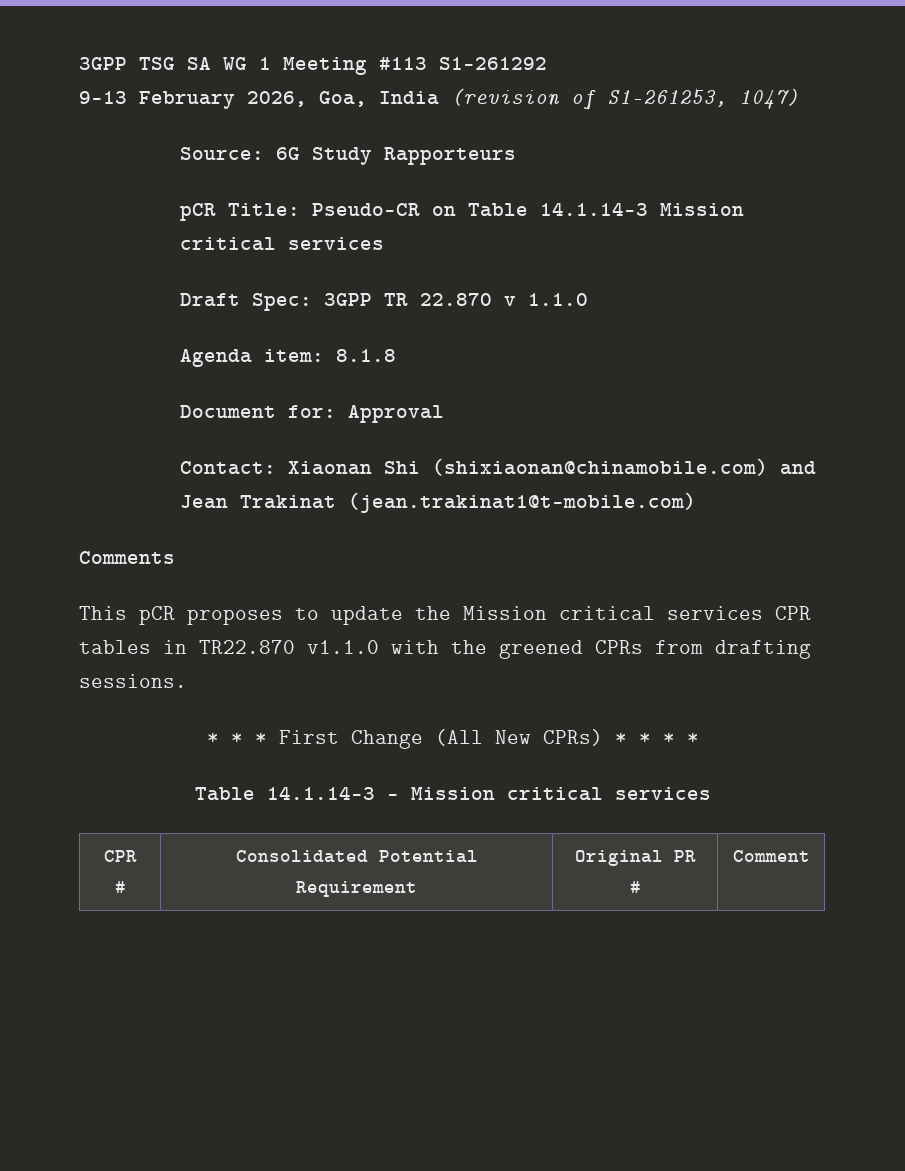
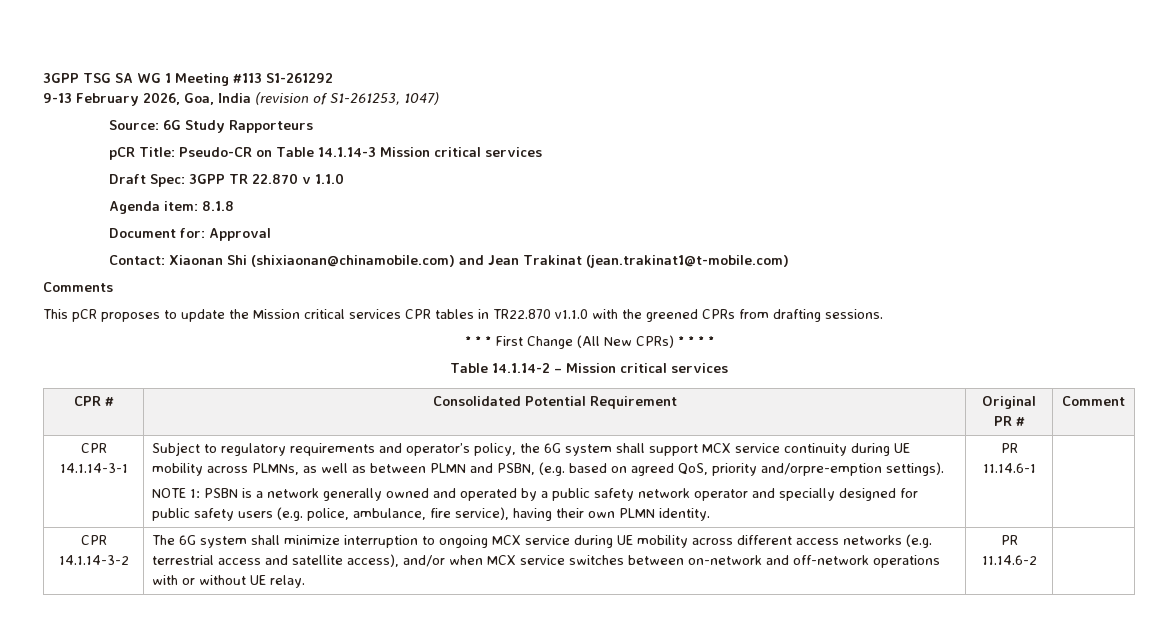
[266,786,375,800] 14.1.14-3 -> [491,363,550,373] 14.1.14-2
(810, 856) none -> [80,443,107,453] [59,463,128,473] [151,442,910,456] [151,462,944,476] [151,488,918,501] [151,507,710,521] [1000,443,1018,453] [982,463,1036,473] [80,535,107,545] [58,555,129,565] [151,534,932,548] [151,554,940,568] [151,575,305,588] [1000,535,1018,545] [981,555,1037,565] // CPR 14.1.14-3-1 | Subject to regulatory requirements and operator’s policy, the 6G system shall support MCX service continuity during UE mobility across PLMNs, as well as between PLMN and PSBN, (e.g. based on agreed QoS, priority and/orpre-emption settings). // NOTE 1: PSBN is a network generally owned and operated by a public safety network operator and specially designed for public safety users (e.g. police, ambulance, fire service), having their own PLMN identity. | PR 11.14.6-1 | // CPR 14.1.14-3-2 | The 6G system shall minimize interruption to ongoing MCX service during UE mobility across different access networks (e.g. terrestrial access and satellite access), and/or when MCX service switches between on-network and off-network operations with or without UE relay. | PR 11.14.6-2 |

